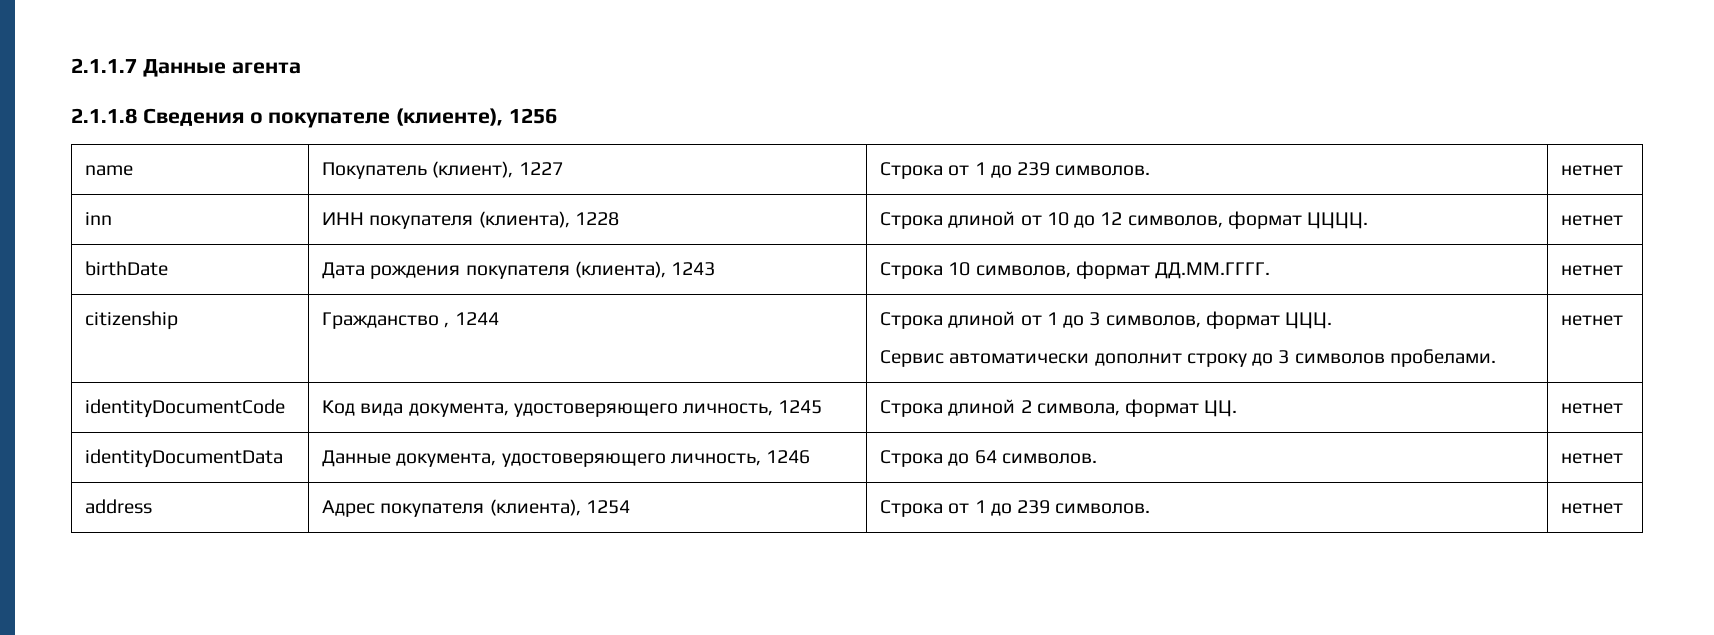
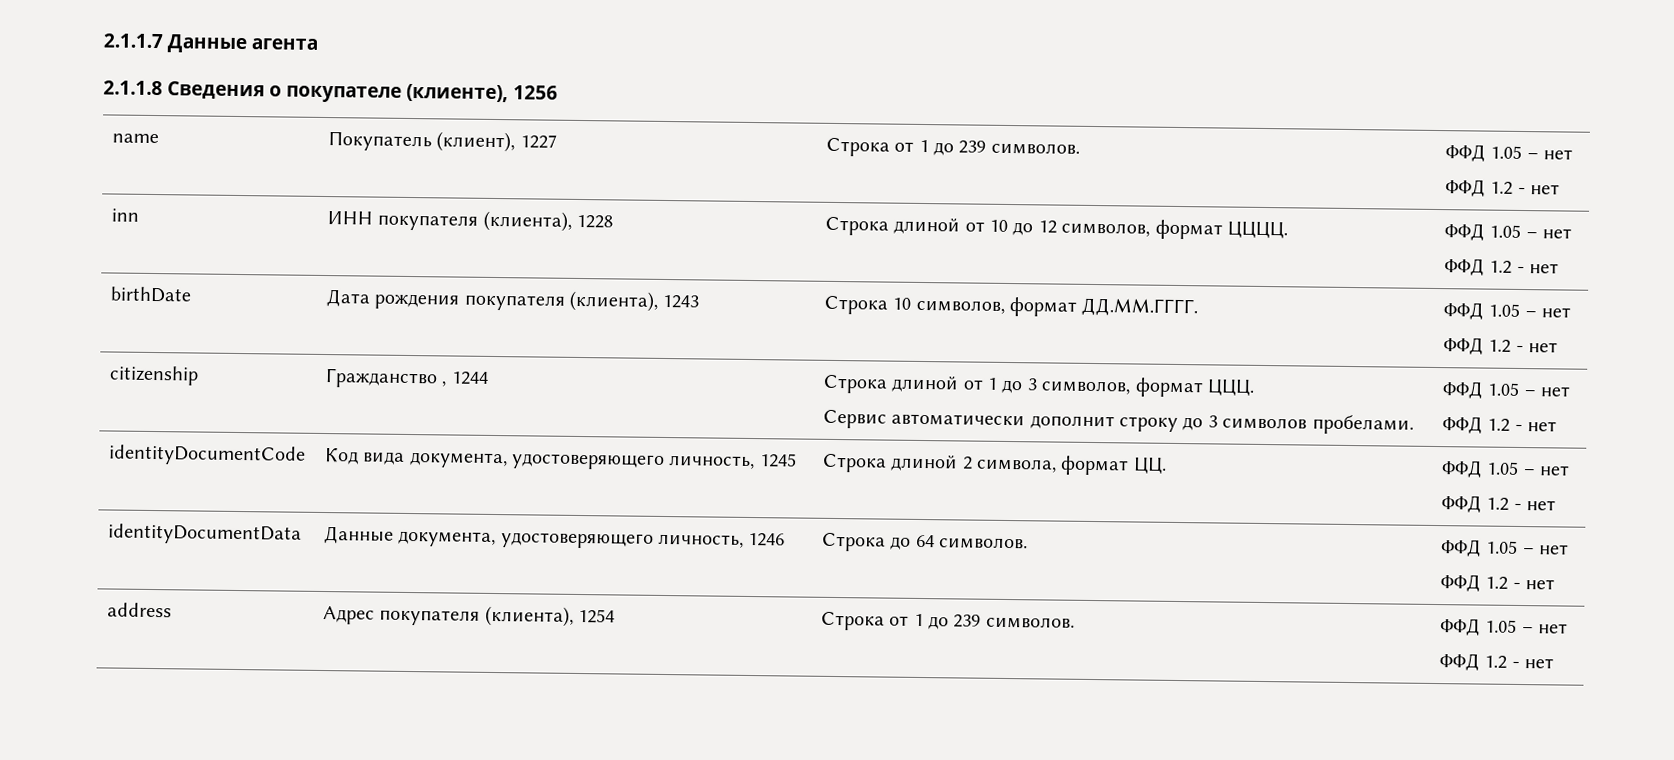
[1561,165,1624,176] нетнет -> [1444,144,1574,162] [1444,179,1561,197] ФФД 1.05 – нет // ФФД 1.2 - нет
[1561,215,1624,226] нетнет -> [1443,223,1573,241] [1443,258,1560,276] ФФД 1.05 – нет // ФФД 1.2 - нет
[1561,265,1624,276] нетнет -> [1442,302,1572,320] [1442,337,1559,355] ФФД 1.05 – нет // ФФД 1.2 - нет
[1561,315,1624,326] нетнет -> [1441,381,1571,399] [1441,416,1558,434] ФФД 1.05 – нет // ФФД 1.2 - нет
[1561,403,1624,414] нетнет -> [1440,460,1571,478] [1440,495,1557,513] ФФД 1.05 – нет // ФФД 1.2 - нет
[1561,453,1624,464] нетнет -> [1439,539,1570,557] [1439,574,1556,592] ФФД 1.05 – нет // ФФД 1.2 - нет
[1561,503,1624,514] нетнет -> [1439,618,1569,636] [1438,653,1555,671] ФФД 1.05 – нет // ФФД 1.2 - нет

